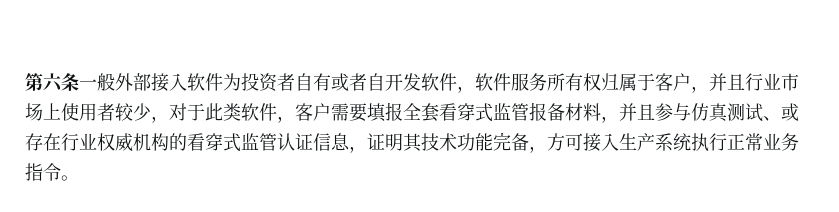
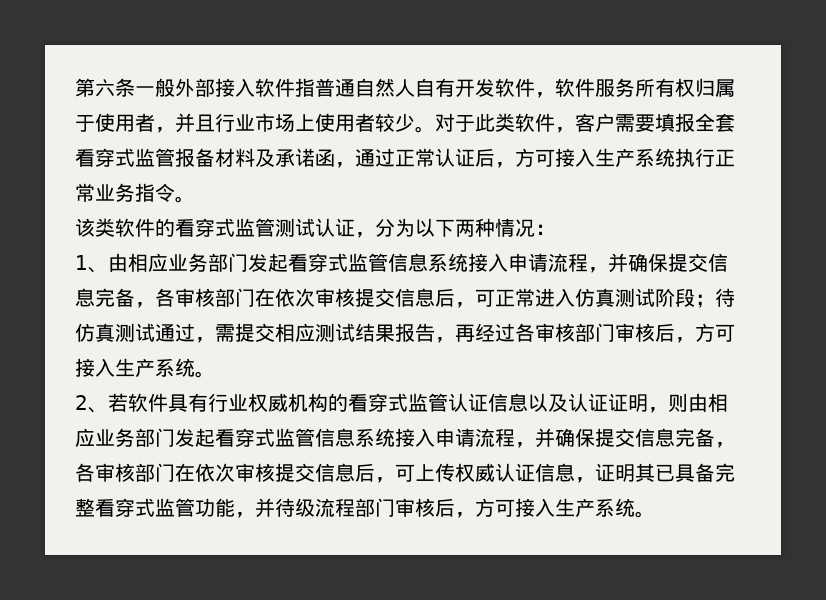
[223,73,385,92] 为投资者自有或者自 -> [295,78,455,97] 指普通自然人自有
[655,73,691,91] 客户 -> [95,113,155,132] 使用者
[151,116,169,123] ， -> [415,126,435,133] 。
[601,103,799,123] [25,132,529,153] ，并且参与仿真测试、或存在行业权威机构的看穿式监管认证信息，证明其技术功能完备 -> [255,148,495,168] 及承诺函，通过正常认证后
(79, 178) none -> [75,218,555,238] [75,253,728,273] [75,288,735,308] [75,323,735,343] [75,358,215,378] [75,393,728,413] [75,428,735,448] [75,463,735,483] [75,498,655,518] // 该类软件的看穿式监管测试认证，分为以下两种情况： // 1、由相应业务部门发起看穿式监管信息系统接入申请流程，并确保提交信息完备，各审核部门在依次审核提交信息后，可正常进入仿真测试阶段；待仿真测试通过，需提交相应测试结果报告，再经过各审核部门审核后，方可接入生产系统。 // 2、若软件具有行业权威机构的看穿式监管认证信息以及认证证明，则由相应业务部门发起看穿式监管信息系统接入申请流程，并确保提交信息完备，各审核部门在依次审核提交信息后，可上传权威认证信息，证明其已具备完整看穿式监管功能，并待级流程部门审核后，方可接入生产系统。

